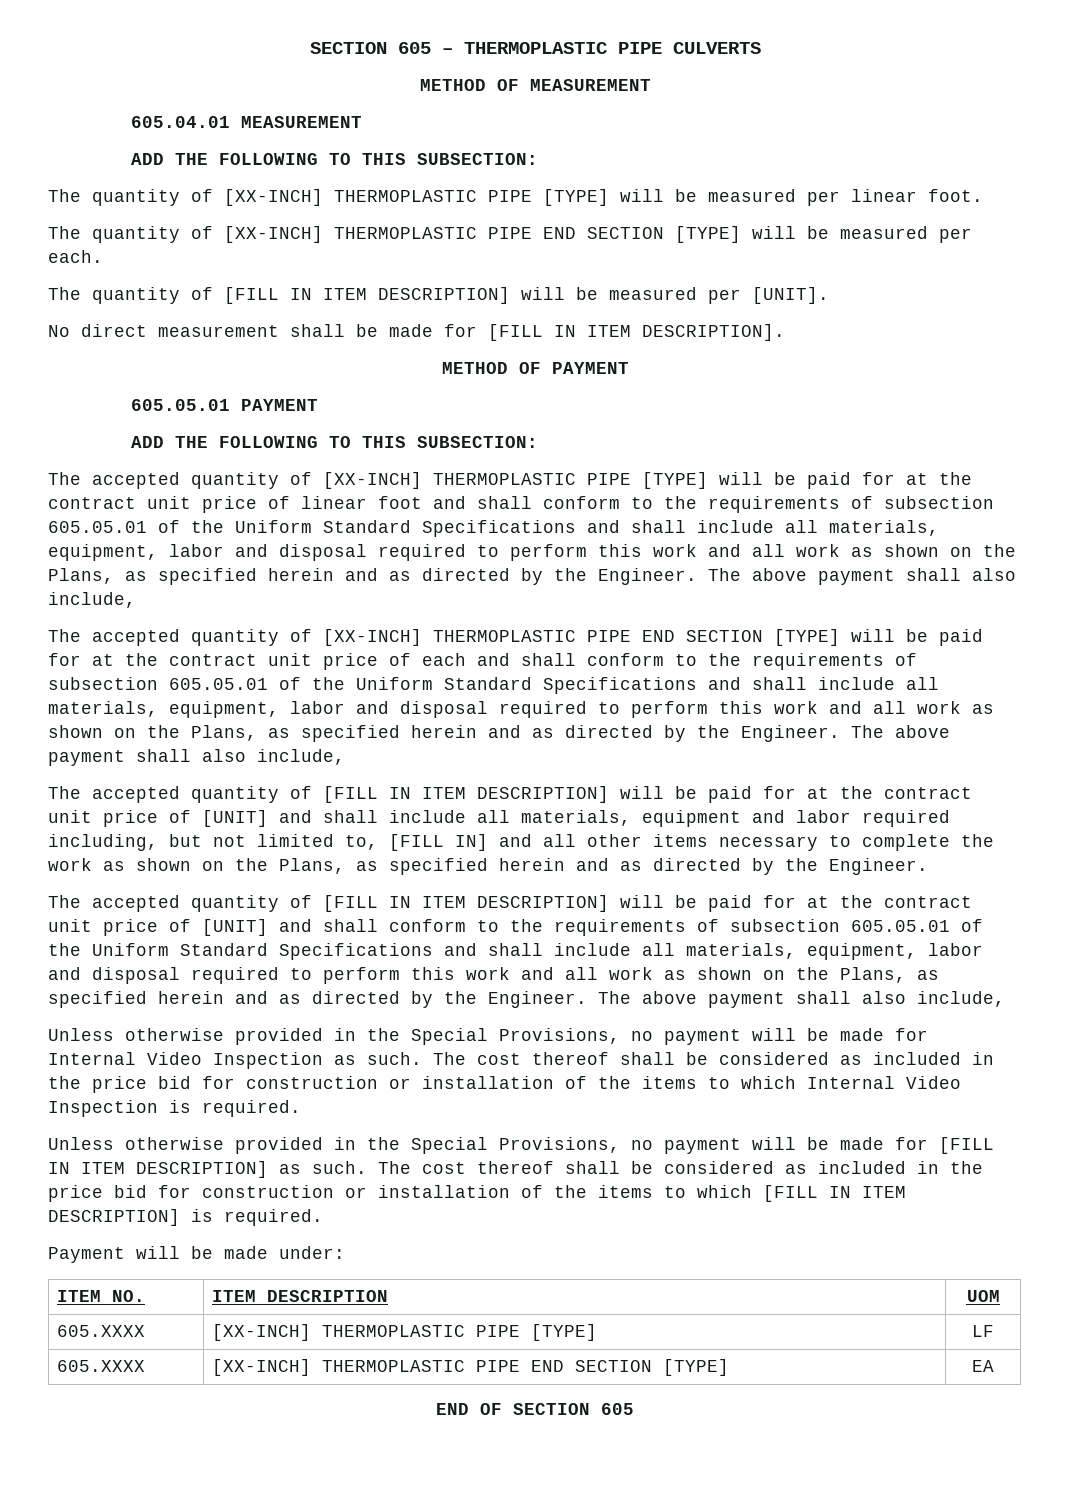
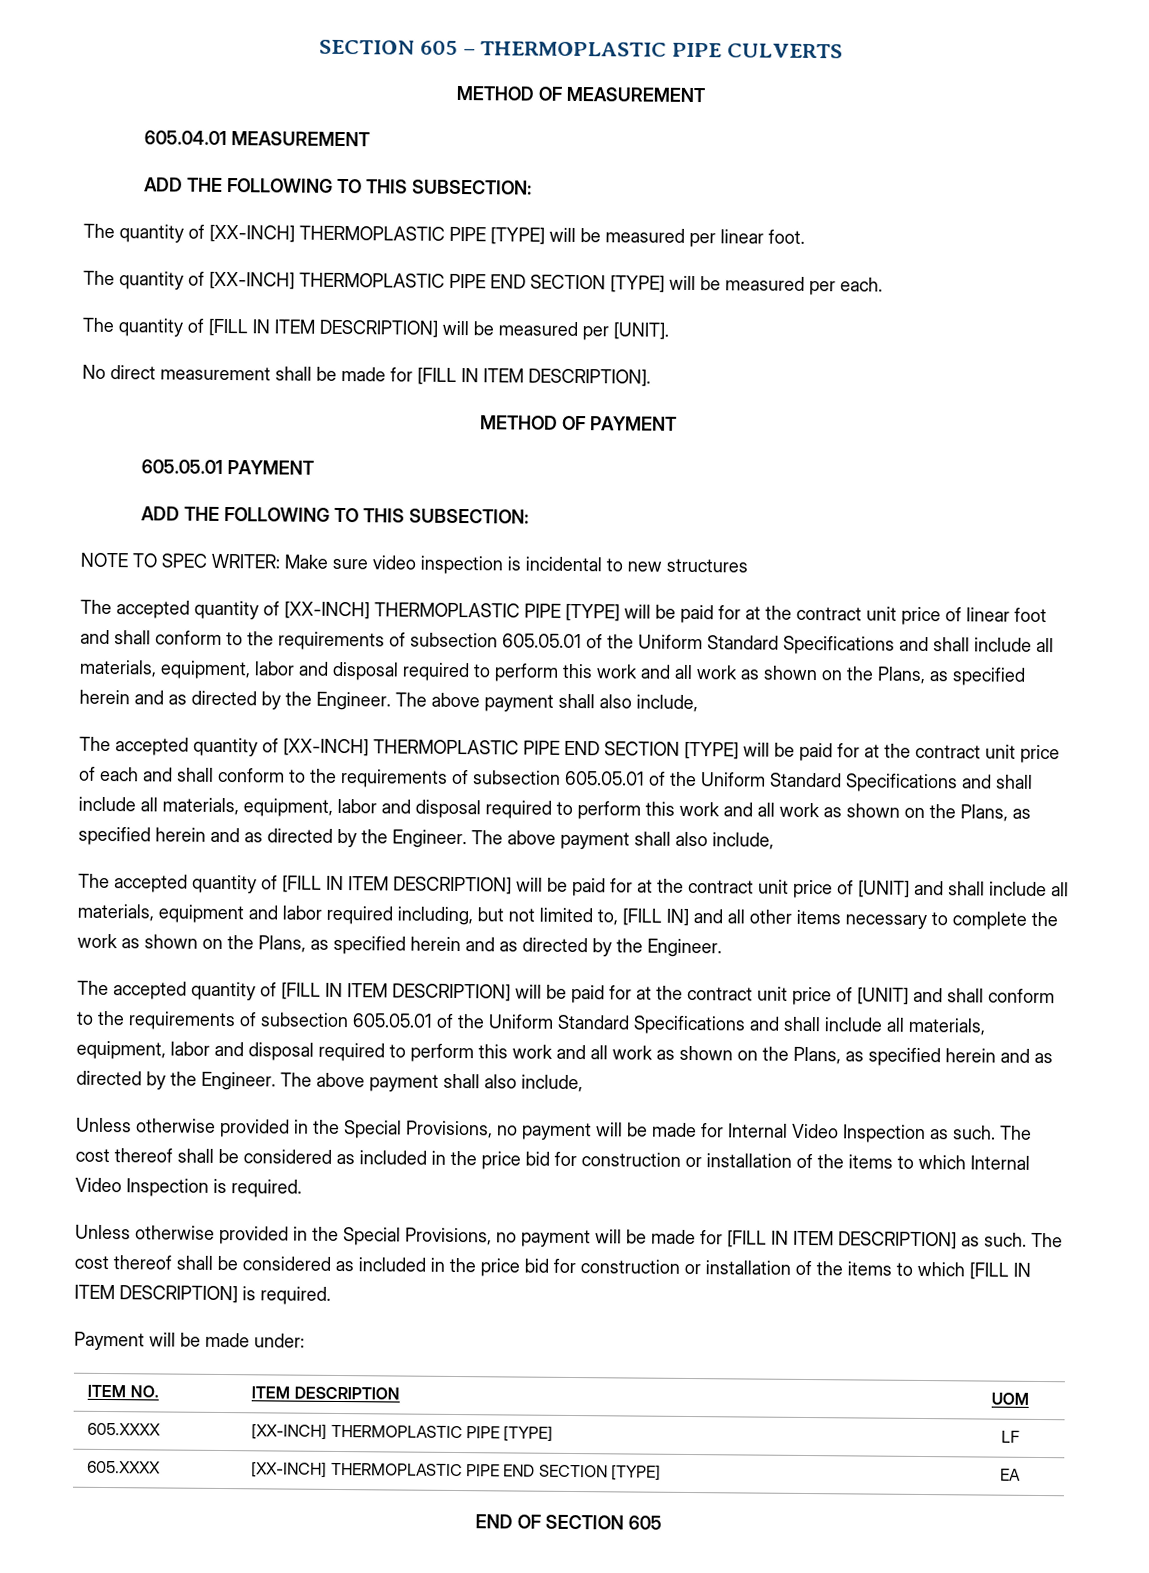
(538, 442) none -> [80,552,748,575] // NOTE TO SPEC WRITER: Make sure video inspection is incidental to new structures

